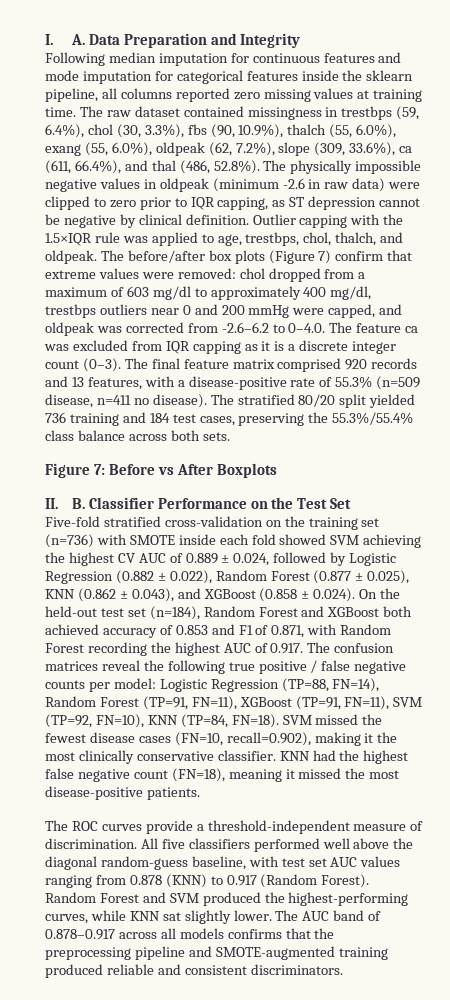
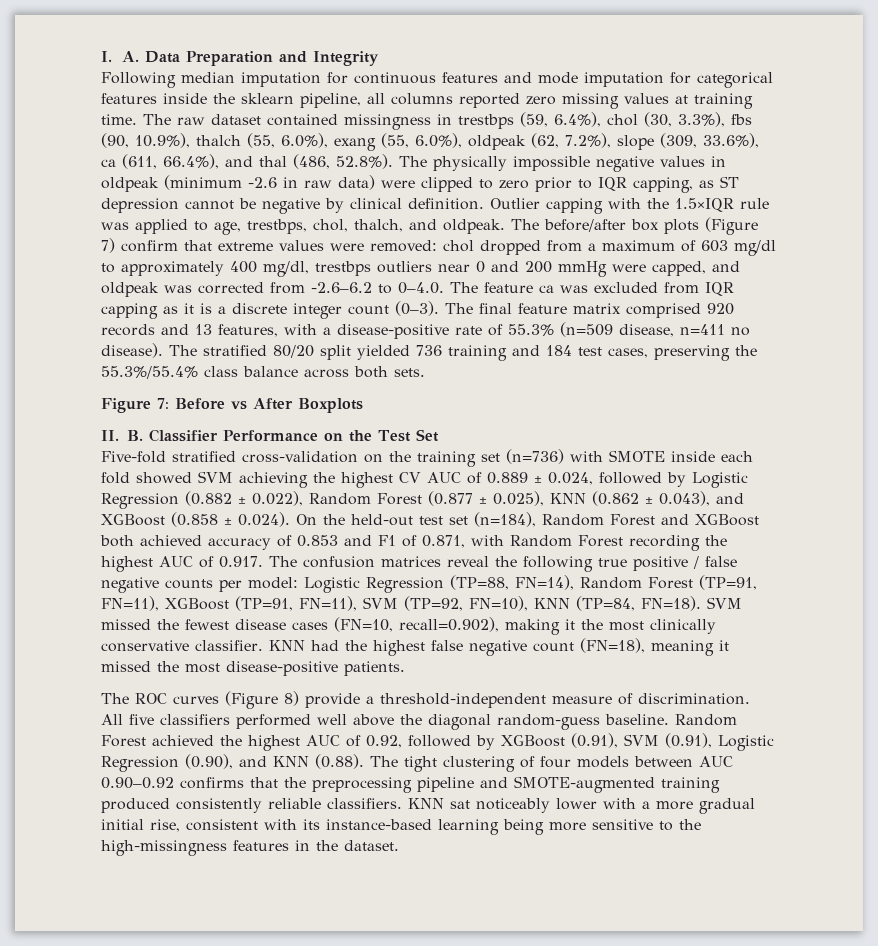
(142, 827) none -> [225,691,299,709] (Figure 8)
[191,856,401,870] [45,874,370,888] [45,892,409,906] [45,910,382,924] [45,928,224,940] baseline, with test set AUC values ranging from 0.878 (KNN) to 0.917 (Random Forest). Random Forest and SVM produced the highest-performing curves, while KNN sat slightly lower. The AUC band of 0.878–0.917 across all models -> [605,714,737,726] [101,733,774,751] [101,754,733,772] [101,777,174,789] baseline. Random Forest achieved the highest AUC of 0.92, followed by XGBoost (0.91), SVM (0.91), Logistic Regression (0.90), and KNN (0.88). The tight clustering of four models between AUC 0.90–0.92
[106,964,343,975] reliable and consistent discriminators. -> [176,798,755,814] [101,819,701,835] [101,840,399,856] consistently reliable classifiers. KNN sat noticeably lower with a more gradual initial rise, consistent with its instance-based learning being more sensitive to the high-missingness features in the dataset.

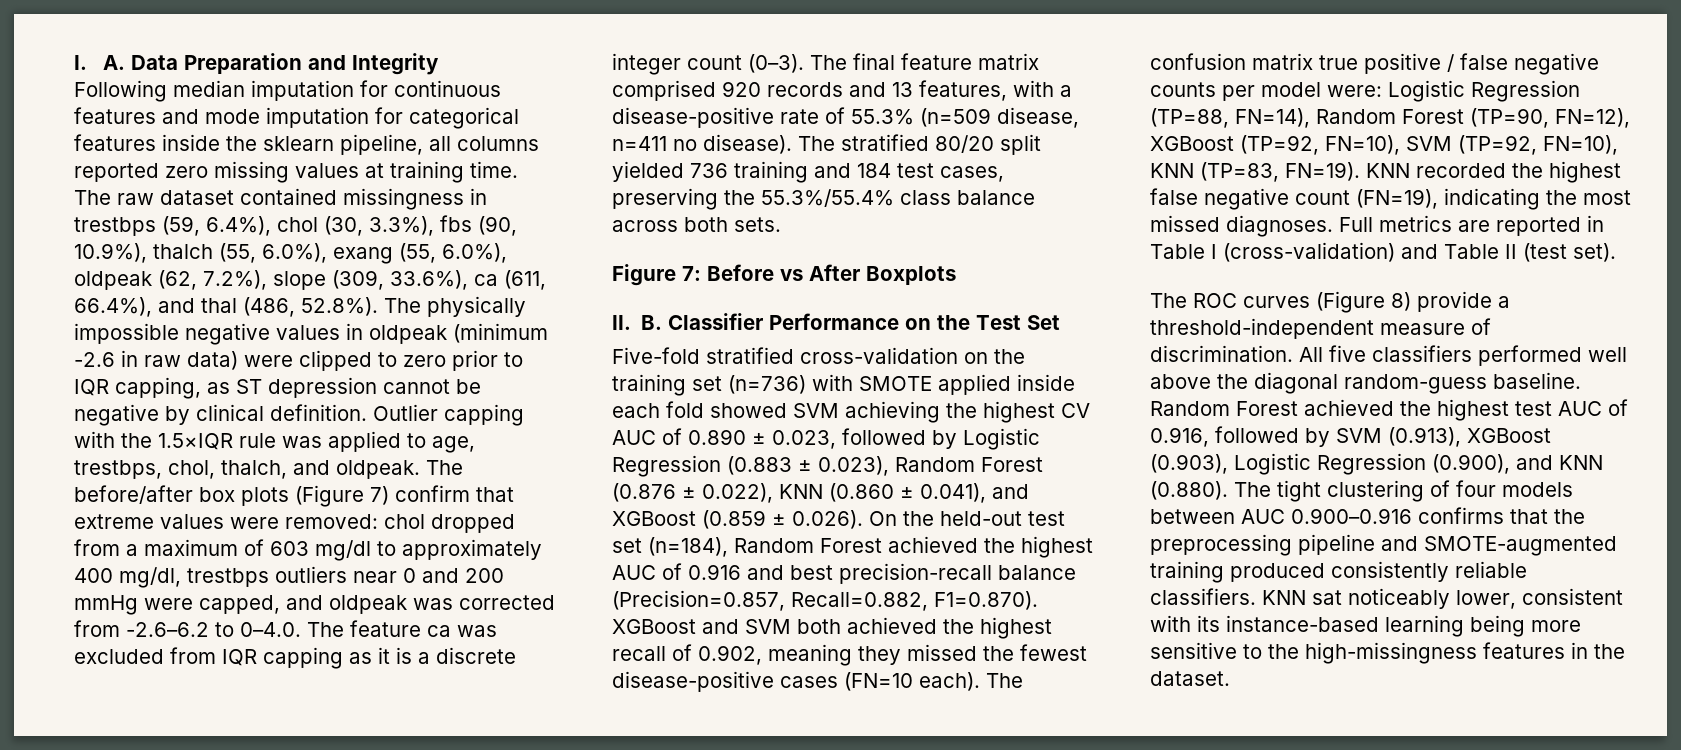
(665, 456) none -> [938,374,1011,395] applied
[487,472,593,485] 0.889 ± 0.024, -> [688,429,836,449] 0.890 ± 0.023,
[185,491,744,506] [101,512,290,527] (0.882 ± 0.022), Random Forest (0.877 ± 0.025), KNN (0.862 ± 0.043), and XGBoost (0.858 ± 0.024). -> [727,456,1043,476] [612,483,1029,503] [612,510,863,529] (0.883 ± 0.023), Random Forest (0.876 ± 0.022), KNN (0.860 ± 0.041), and XGBoost (0.859 ± 0.026).
[661,514,759,526] [100,535,727,551] [101,556,593,572] and XGBoost both achieved accuracy of 0.853 and F1 of 0.871, with Random Forest recording the highest AUC of 0.917. The confusion matrices reveal the following -> [888,536,1093,558] [612,563,1076,584] [612,590,1038,611] [612,617,1052,639] [612,644,1087,666] [612,671,1023,692] [1150,53,1313,70] achieved the highest AUC of 0.916 and best precision-recall balance (Precision=0.857, Recall=0.882, F1=0.870). XGBoost and SVM both achieved the highest recall of 0.902, meaning they missed the fewest disease-positive cases (FN=10 each). The confusion matrix
[248,577,298,589] model: -> [1261,82,1382,97] model were:
[699,575,757,590] [101,596,742,611] [101,617,716,635] [101,640,339,652] (TP=91, FN=11), XGBoost (TP=91, FN=11), SVM (TP=92, FN=10), KNN (TP=84, FN=18). SVM missed the fewest disease cases (FN=10, recall=0.902), making it the most clinically conservative classifier. KNN had -> [1470,108,1630,128] [1150,135,1618,155] [1150,162,1506,182] (TP=90, FN=12), XGBoost (TP=92, FN=10), SVM (TP=92, FN=10), KNN (TP=83, FN=19). KNN recorded
[579,638,729,656] [101,661,405,676] (FN=18), meaning it missed the most disease-positive patients. -> [1356,188,1631,210] [1150,215,1604,237] [1150,242,1616,262] (FN=19), indicating the most missed diagnoses. Full metrics are reported in Table I (cross-validation) and Table II (test set).
[306,733,774,751] [101,754,233,772] AUC of 0.92, followed by XGBoost (0.91), SVM (0.91), Logistic Regression (0.90), -> [1515,399,1628,416] [1150,426,1551,447] [1150,453,1510,475] test AUC of 0.916, followed by SVM (0.913), XGBoost (0.903), Logistic Regression (0.900),
[315,754,364,769] (0.88). -> [1150,481,1228,500] (0.880).
[101,777,174,789] 0.90–0.92 -> [1291,508,1412,524] 0.900–0.916
[556,798,755,814] [101,819,180,832] lower with a more gradual initial rise, -> [1456,590,1516,609] lower,

